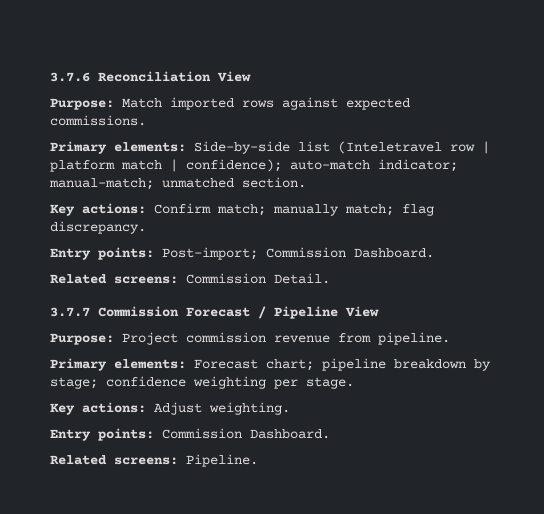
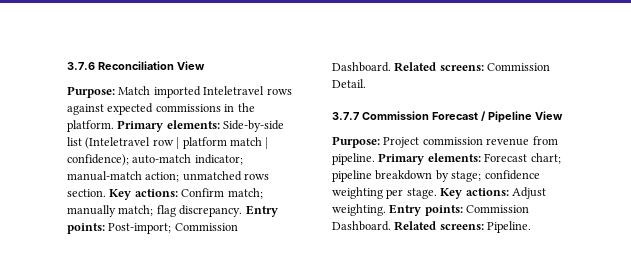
(234, 103) none -> [203,86,265,95] Inteletravel
[50,115,146,126] commissions. // -> [155,103,255,112] [67,120,114,132] commissions in the platform.
[49,178,234,190] manual-match; unmatched -> [67,171,270,182] manual-match action; unmatched rows
(306, 182) // -> (106, 193) none
(146, 227) // -> (243, 211) none
(434, 253) // -> (391, 67) none
(450, 338) // -> (375, 159) none
(354, 383) // -> (437, 193) none
(290, 408) // -> (386, 210) none
(330, 434) // -> (391, 226) none

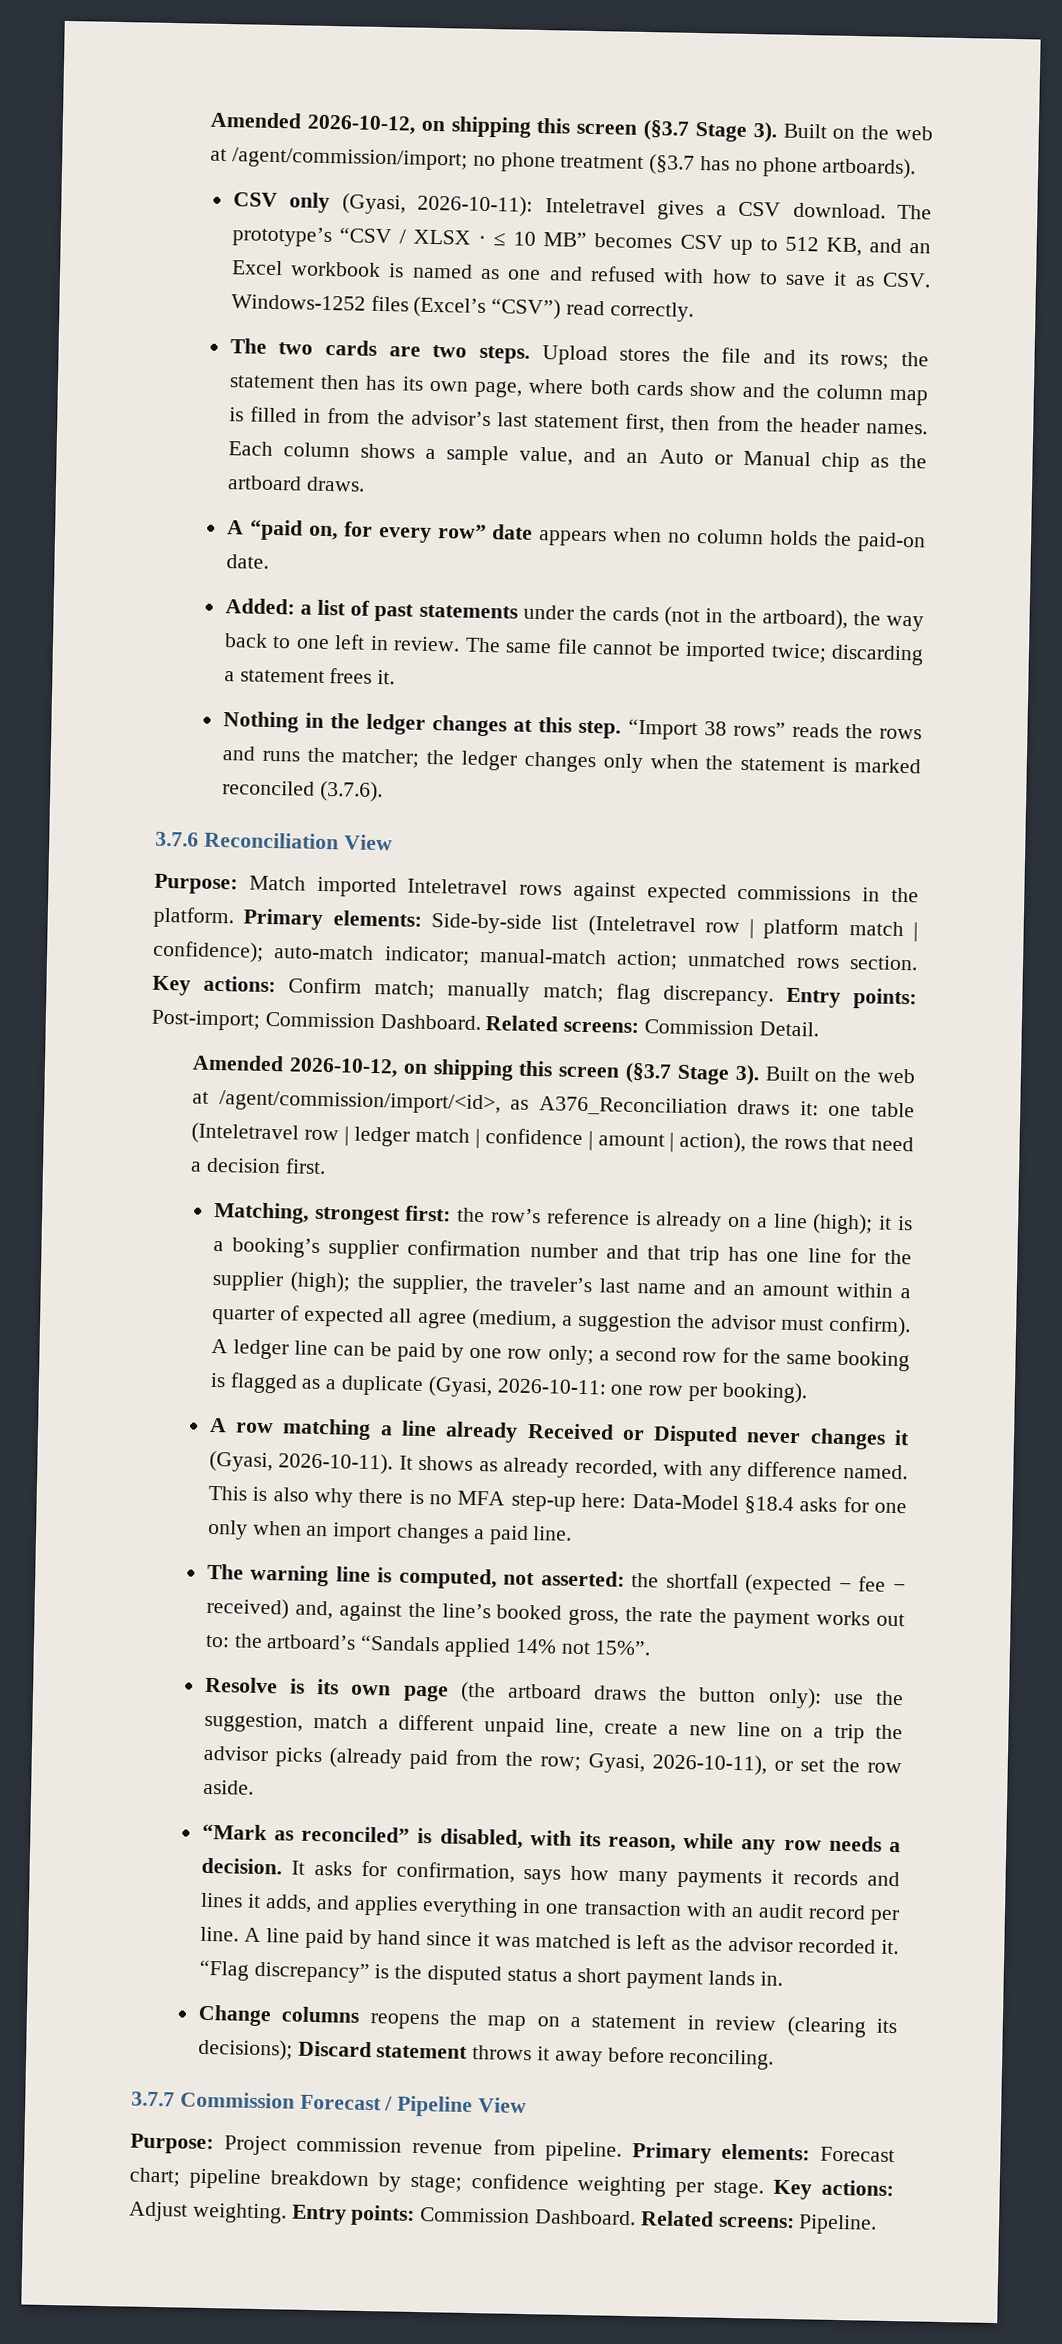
(67, 66) none -> [210,111,934,143] [210,147,917,180] [232,192,932,221] [231,226,931,257] [231,260,931,288] [230,294,694,322] [229,338,929,370] [228,374,929,406] [228,406,929,435] [227,441,927,473] [226,475,365,492] [226,519,926,553] [225,554,269,569] [224,598,924,632] [223,633,924,666] [223,668,396,685] [222,711,922,741] [221,746,921,774] [221,780,383,803] Amended 2026-10-12, on shipping this screen (§3.7 Stage 3). Built on the web at /agent/commission/import; no phone treatment (§3.7 has no phone artboards). // CSV only (Gyasi, 2026-10-11): Inteletravel gives a CSV download. The prototype’s “CSV / XLSX · ≤ 10 MB” becomes CSV up to 512 KB, and an Excel workbook is named as one and refused with how to save it as CSV. Windows-1252 files (Excel’s “CSV”) read correctly. // The two cards are two steps. Upload stores the file and its rows; the statement then has its own page, where both cards show and the column map is filled in from the advisor’s last statement first, then from the header names. Each column shows a sample value, and an Auto or Manual chip as the artboard draws. // A “paid on, for every row” date appears when no column holds the paid-on date. // Added: a list of past statements under the cards (not in the artboard), the way back to one left in review. The same file cannot be imported twice; discarding a statement frees it. // Nothing in the ledger changes at this step. “Import 38 rows” reads the rows and runs the matcher; the ledger changes only when the statement is marked reconciled (3.7.6). //
(366, 83) none -> [192,1054,917,1086] [192,1090,915,1118] [191,1122,915,1154] [190,1157,326,1175] [212,1201,914,1235] [212,1237,912,1266] [211,1270,911,1299] [211,1305,912,1338] [210,1338,910,1372] [209,1372,808,1404] [208,1417,910,1450] [208,1450,908,1482] [207,1485,908,1515] [206,1519,573,1546] [206,1563,907,1596] [205,1597,905,1630] [204,1633,652,1658] [204,1676,904,1709] [203,1711,904,1744] [202,1745,903,1776] [202,1779,254,1795] [201,1823,901,1855] [200,1857,900,1889] [199,1892,900,1926] [199,1926,899,1955] [198,1959,783,1990] [197,2004,897,2038] [197,2038,775,2070] // Amended 2026-10-12, on shipping this screen (§3.7 Stage 3). Built on the web at /agent/commission/import/<id>, as A376_Reconciliation draws it: one table (Inteletravel row | ledger match | confidence | amount | action), the rows that need a decision first. // Matching, strongest first: the row’s reference is already on a line (high); it is a booking’s supplier confirmation number and that trip has one line for the supplier (high); the supplier, the traveler’s last name and an amount within a quarter of expected all agree (medium, a suggestion the advisor must confirm). A ledger line can be paid by one row only; a second row for the same booking is flagged as a duplicate (Gyasi, 2026-10-11: one row per booking). // A row matching a line already Received or Disputed never changes it (Gyasi, 2026-10-11). It shows as already recorded, with any difference named. This is also why there is no MFA step-up here: Data-Model §18.4 asks for one only when an import changes a paid line. // The warning line is computed, not asserted: the shortfall (expected − fee − received) and, against the line’s booked gross, the rate the payment works out to: the artboard’s “Sandals applied 14% not 15%”. // Resolve is its own page (the artboard draws the button only): use the suggestion, match a different unpaid line, create a new line on a trip the advisor picks (already paid from the row; Gyasi, 2026-10-11), or set the row aside. // “Mark as reconciled” is disabled, with its reason, while any row needs a decision. It asks for confirmation, says how many payments it records and lines it adds, and applies everything in one transaction with an audit record per line. A line paid by hand since it was matched is left as the advisor recorded it. “Flag discrepancy” is the disputed status a short payment lands in. // Change columns reopens the map on a statement in review (clearing its decisions); Discard statement throws it away before reconciling.

